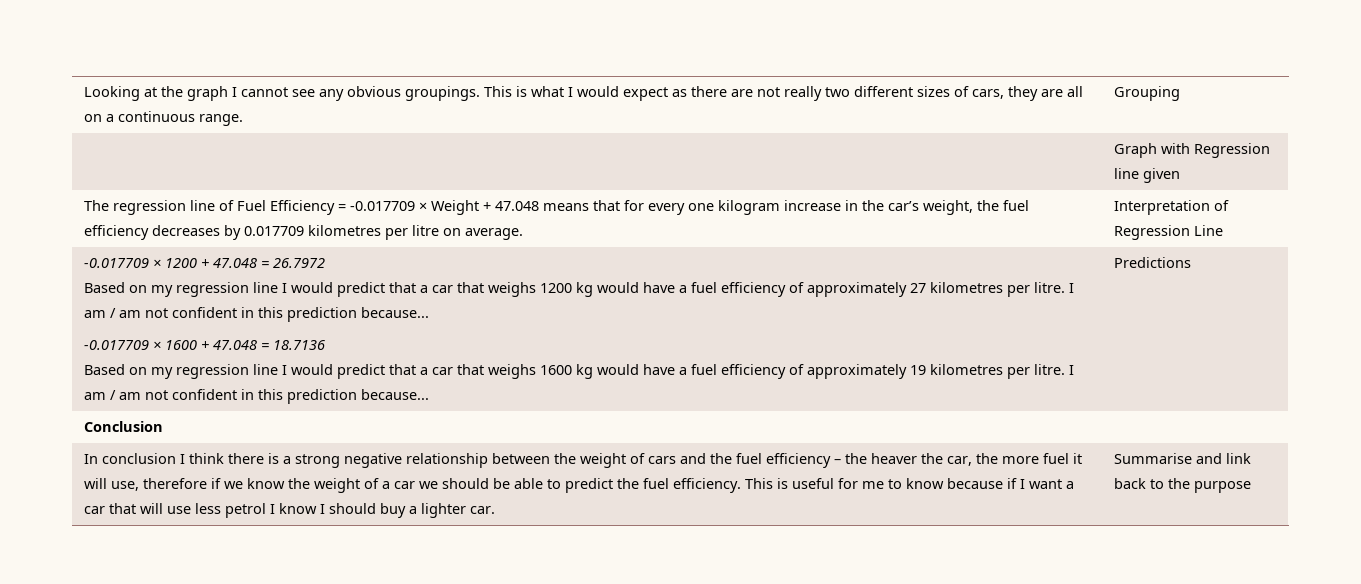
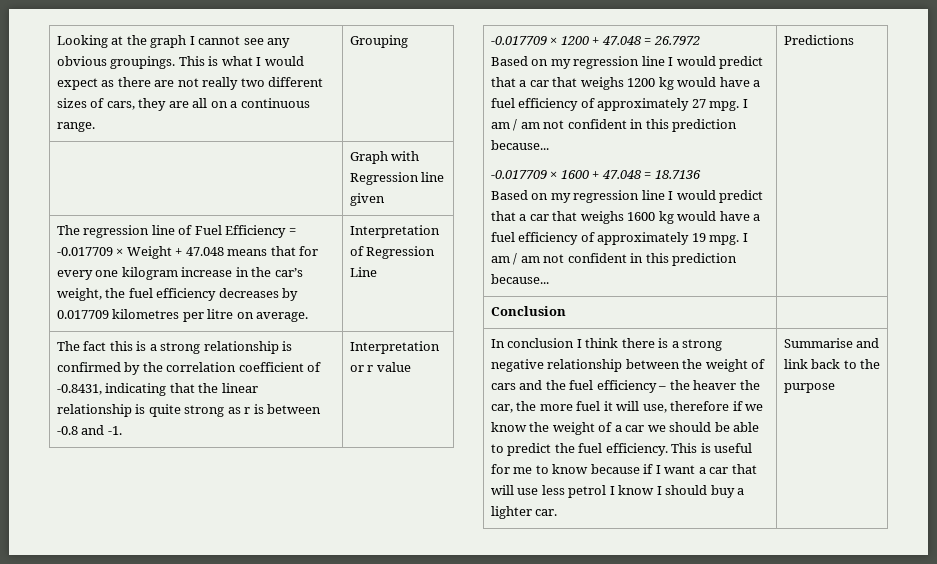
(1224, 230) none -> [56,341,293,354] [56,362,322,375] [56,383,258,396] [56,404,322,417] [56,425,122,435] [349,341,440,354] [349,362,411,372] // The fact this is a strong relationship is confirmed by the correlation coefficient of -0.8431, indicating that the linear relationship is quite strong as r is between -0.8 and -1. | Interpretation or r value
[930,282,1066,297] kilometres per litre. -> [709,101,740,111] mpg.
[930,364,1066,379] kilometres per litre. -> [709,235,740,245] mpg.

